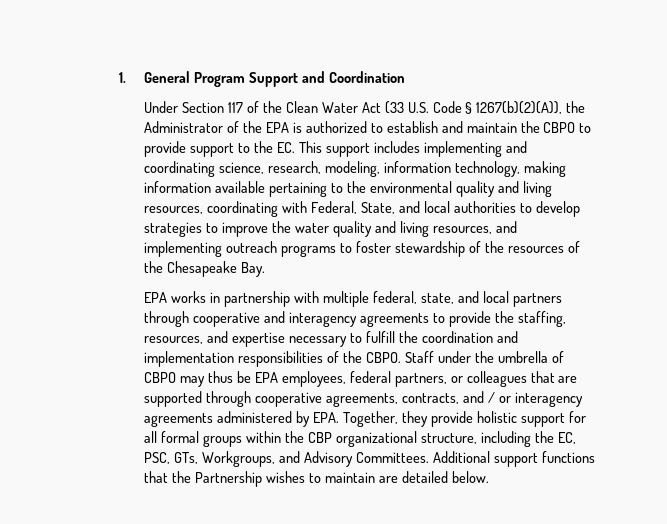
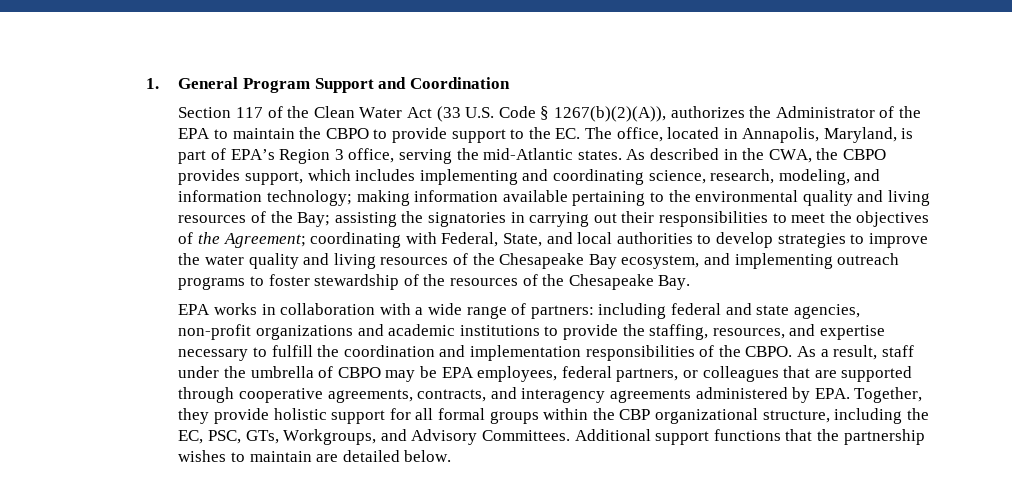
[144,101,179,113] Under -> (510, 83) none
(563, 107) none -> [670,106,745,118] authorizes
[293,121,463,133] is authorized to establish and -> [214,129,229,139] to
[298,141,370,157] This support -> [584,127,914,143] [178,148,886,164] [178,169,351,185] The office, located in Annapolis, Maryland, is part of EPA’s Region 3 office, serving the mid-Atlantic states. As described in the CWA, the CBPO provides support, which
[384,161,520,177] information technology, -> [854,169,881,181] [178,190,353,206] and information technology;
[144,206,204,214] resources, -> [178,211,930,227] [178,232,306,248] resources of the Bay; assisting the signatories in carrying out their responsibilities to meet the objectives of the Agreement;
[432,226,492,234] resources, -> [380,253,700,269] resources of the Chesapeake Bay ecosystem,
[224,291,562,307] [144,311,430,327] partnership with multiple federal, state, and local partners through cooperative and interagency agreements -> [280,303,860,319] [178,324,540,340] collaboration with a wide range of partners: including federal and state agencies, non-profit organizations and academic institutions
[404,351,434,363] Staff -> [796,345,914,360] As a result, staff
[208,371,234,383] thus -> (416, 376) none
[487,392,511,403] / or -> (517, 393) none
[195,471,263,487] Partnership -> [843,429,925,445] partnership

